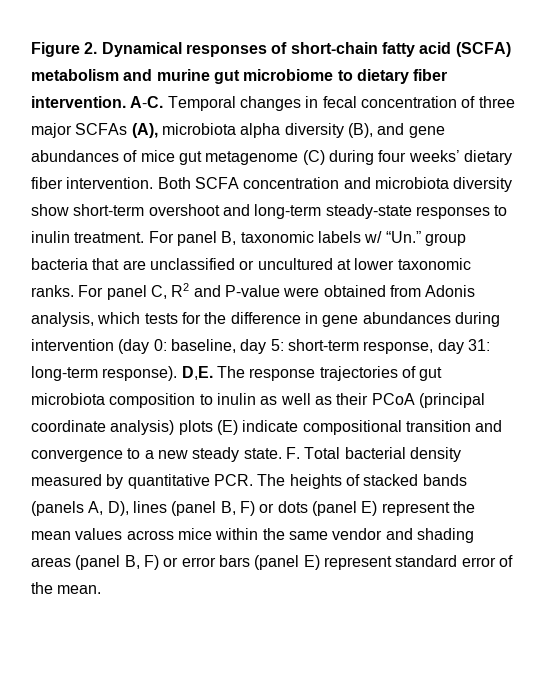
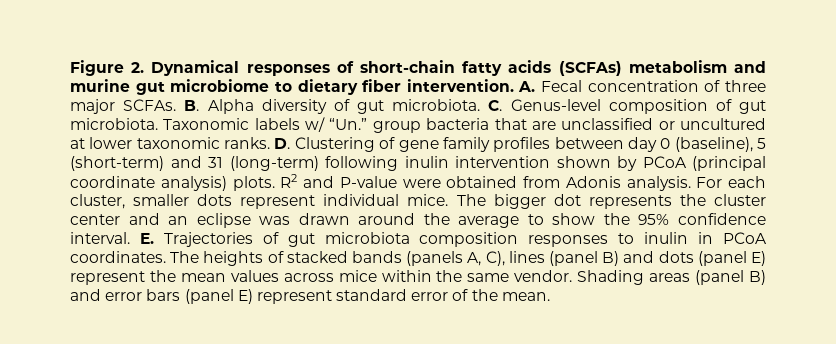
[419,42,511,57] acid (SCFA) -> [508,60,622,76] acids (SCFAs)
[130,96,515,111] [31,123,445,138] [31,150,512,165] [31,177,513,192] [31,204,508,219] [31,231,314,246] A-C. Temporal changes in fecal concentration of three major SCFAs (A), microbiota alpha diversity (B), and gene abundances of mice gut metagenome (C) during four weeks’ dietary fiber intervention. Both SCFA concentration and microbiota diversity show short-term overshoot and long-term steady-state responses to inulin treatment. For panel B, taxonomic -> [518,80,766,92] [70,99,766,114] [70,118,250,130] A. Fecal concentration of three major SCFAs. B. Alpha diversity of gut microbiota. C. Genus-level composition of gut microbiota. Taxonomic
[78,285,167,300] For panel C, -> [274,137,766,152] [70,156,766,171] [70,176,275,191] D. Clustering of gene family profiles between day 0 (baseline), 5 (short-term) and 31 (long-term) following inulin intervention shown by PCoA (principal coordinate analysis) plots.
[31,312,500,327] [31,339,490,354] [31,366,398,381] analysis, which tests for the difference in gene abundances during intervention (day 0: baseline, day 5: short-term response, day 31: long-term response). D,E. The response trajectories -> [626,176,766,191] [70,194,766,209] [70,213,767,228] [70,232,253,247] analysis. For each cluster, smaller dots represent individual mice. The bigger dot represents the cluster center and an eclipse was drawn around the average to show the 95% confidence interval. E. Trajectories
[199,393,485,408] [31,420,503,435] [31,447,461,462] [31,474,253,489] to inulin as well as their PCoA (principal coordinate analysis) plots (E) indicate compositional transition and convergence to a new steady state. F. Total bacterial density measured by quantitative PCR. -> [528,232,767,247] [70,251,166,263] responses to inulin in PCoA coordinates.
[107,501,129,516] D), -> [485,251,505,266] C),
[220,501,275,516] B, F) or -> [602,251,655,266] B) and
[332,528,474,543] [31,555,179,570] vendor and shading areas (panel B, F) or -> [514,270,766,285] [70,289,101,301] vendor. Shading areas (panel B) and

